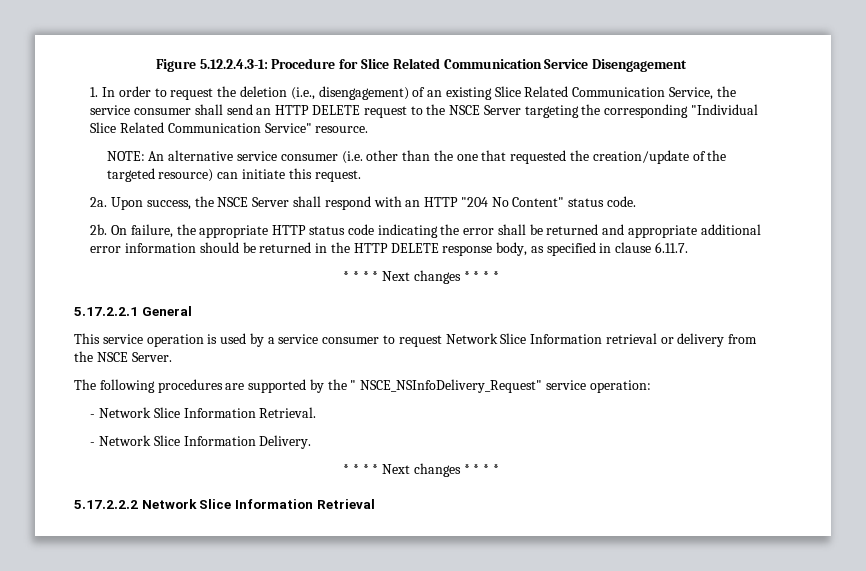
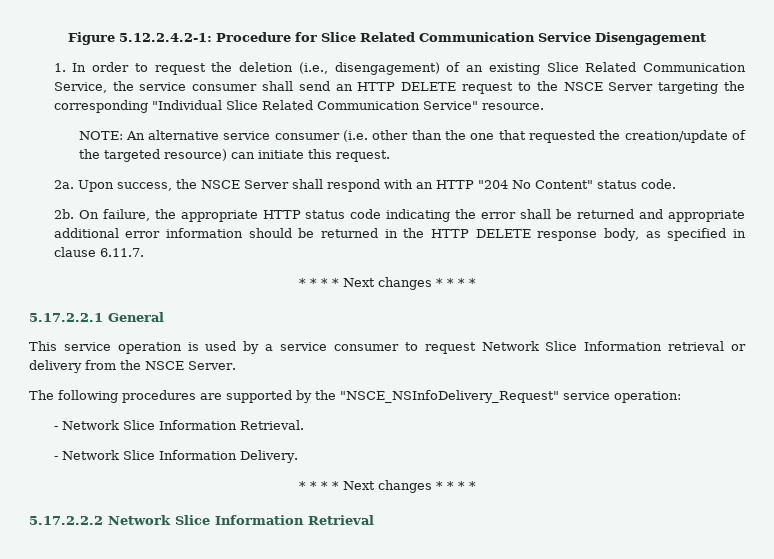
[199,59,268,69] 5.12.2.4.3-1: -> [119,33,212,42] 5.12.2.4.2-1:
[350,379,543,393] " NSCE_NSInfoDelivery_Request" -> [340,390,559,403] "NSCE_NSInfoDelivery_Request"

